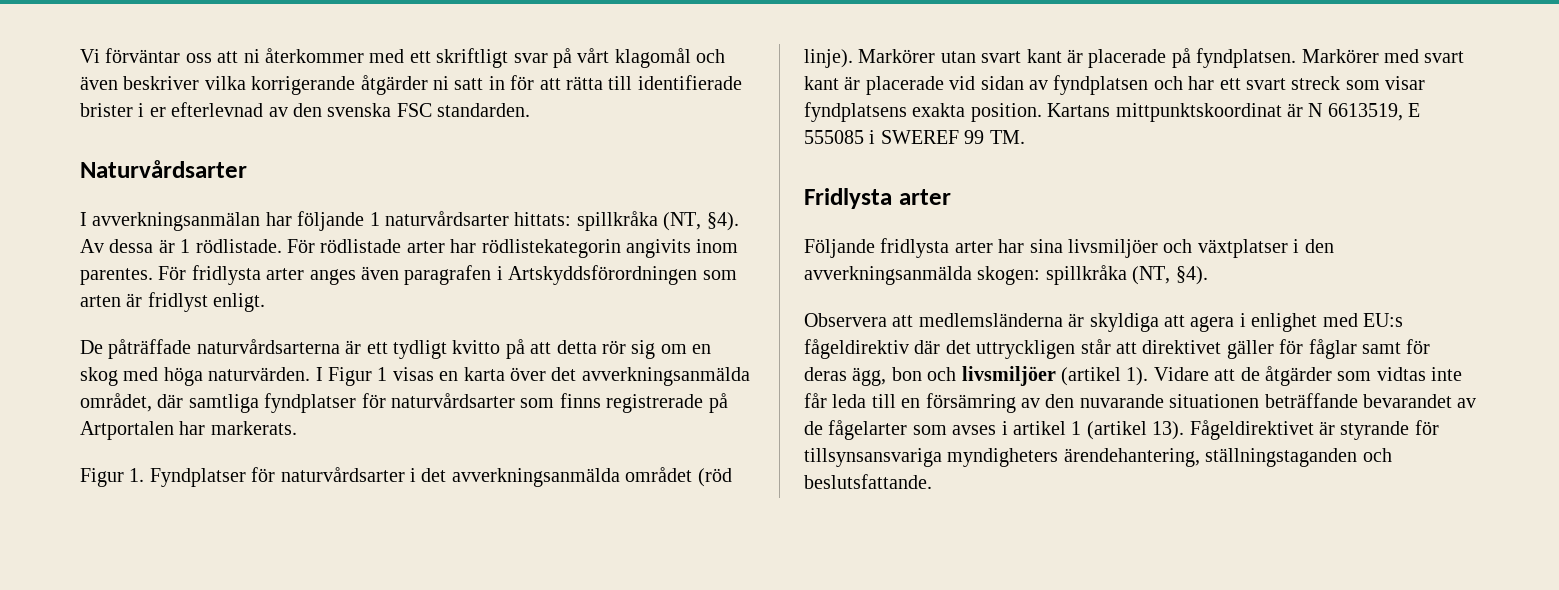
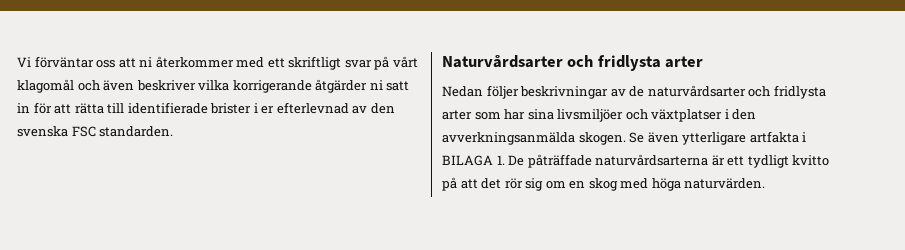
[80,211,739,231] [80,239,739,258] [80,265,737,285] [80,292,266,312] // I avverkningsanmälan har följande 1 naturvårdsarter hittats: spillkråka (NT, §4). Av dessa är 1 rödlistade. För rödlistade arter har rödlistekategorin angivits inom parentes. För fridlysta arter anges även paragrafen i Artskyddsförordningen som arten är fridlyst enligt. // -> [567,55,704,71] [442,85,826,99] [442,109,757,122] [442,131,807,145] [442,155,505,166] och fridlysta arter // Nedan följer beskrivningar av de naturvårdsarter och fridlysta arter som har sina livsmiljöer och växtplatser i den avverkningsanmälda skogen. Se även ytterligare artfakta i BILAGA 1.
[556,340,597,354] detta -> [481,178,502,189] det
[315,367,750,386] [80,393,728,413] [80,421,297,440] [80,467,732,487] [804,48,1465,68] [804,75,1426,95] [804,102,1421,122] [804,130,1025,144] [804,188,951,209] [804,238,1334,258] [804,265,1208,285] [804,313,1403,332] [804,339,1431,359] [804,366,1463,386] [804,393,1477,413] [804,420,1439,440] [804,448,1392,467] [804,474,932,489] I Figur 1 visas en karta över det avverkningsanmälda området, där samtliga fyndplatser för naturvårdsarter som finns registrerade på Artportalen har markerats. // Figur 1. Fyndplatser för naturvårdsarter i det avverkningsanmälda området (röd linje). Markörer utan svart kant är placerade på fyndplatsen. Markörer med svart kant är placerade vid sidan av fyndplatsen och har ett svart streck som visar fyndplatsens exakta position. Kartans mittpunktskoordinat är N 6613519, E 555085 i SWEREF 99 TM. // Fridlysta arter // Följande fridlysta arter har sina livsmiljöer och växtplatser i den avverkningsanmälda skogen: spillkråka (NT, §4). // Observera att medlemsländerna är skyldiga att agera i enlighet med EU:s fågeldirektiv där det uttryckligen står att direktivet gäller för fåglar samt för deras ägg, bon och livsmiljöer (artikel 1). Vidare att de åtgärder som vidtas inte får leda till en försämring av den nuvarande situationen beträffande bevarandet av de fågelarter som avses i artikel 1 (artikel 13). Fågeldirektivet är styrande för tillsynsansvariga myndigheters ärendehantering, ställningstaganden och beslutsfattande. -> (766, 183) none

